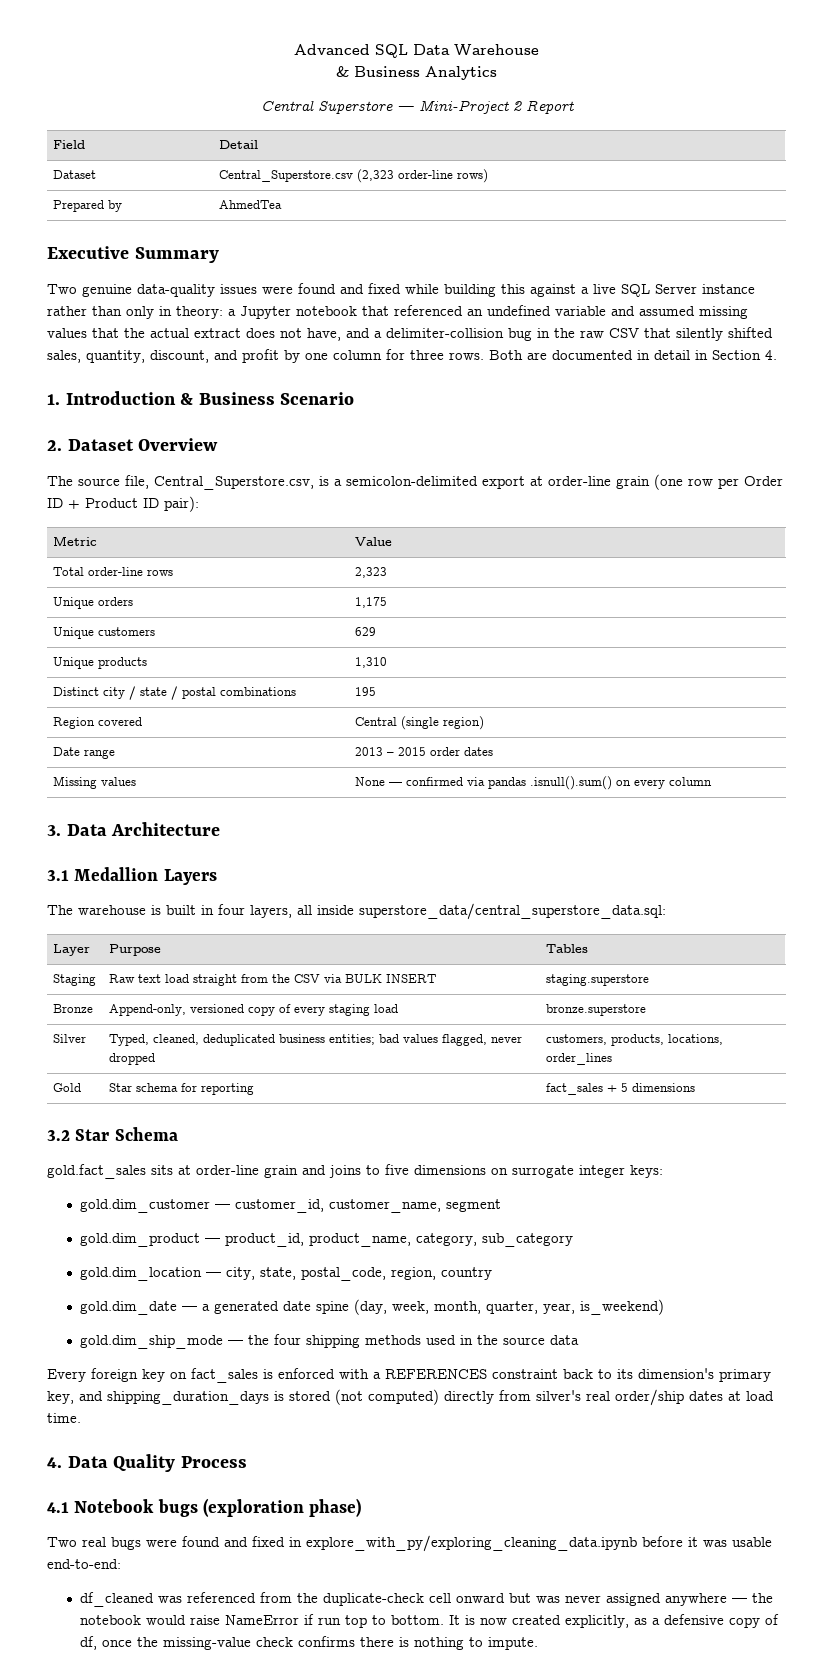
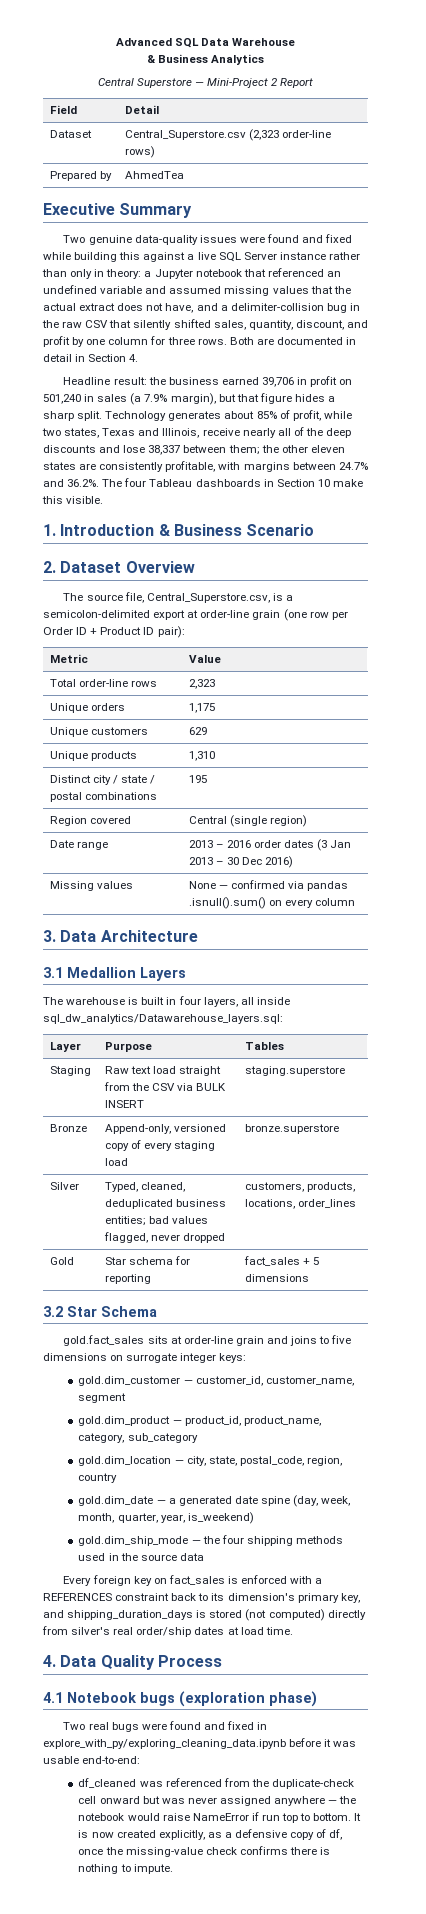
(777, 355) none -> [63,376,353,387] [43,393,336,405] [43,410,352,421] [42,427,352,438] [43,445,345,455] [43,461,368,472] [43,478,363,487] [42,496,104,504] // Headline result: the business earned 39,706 in profit on 501,240 in sales (a 7.9% margin), but that figure hides a sharp split. Technology generates about 85% of profit, while two states, Texas and Illinois, receive nearly all of the deep discounts and lose 38,337 between them; the other eleven states are consistently profitable, with margins between 24.7% and 36.2%. The four Tableau dashboards in Section 10 make this visible.
[398,747,427,756] 2015 -> [227,840,252,848] 2016
(494, 751) none -> [317,839,352,851] [188,856,294,868] (3 Jan 2013 – 30 Dec 2016)
[359,903,666,920] superstore_data/central_superstore_data.sql: -> [43,1014,283,1024] sql_dw_analytics/Datawarehouse_layers.sql:

